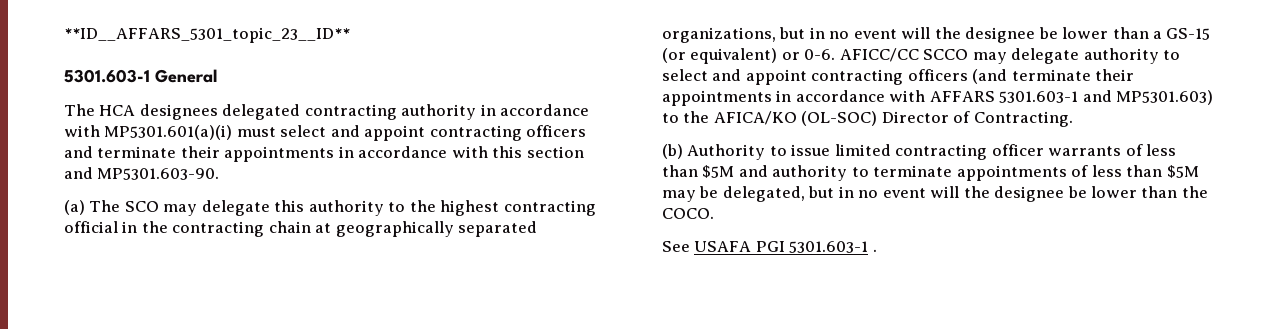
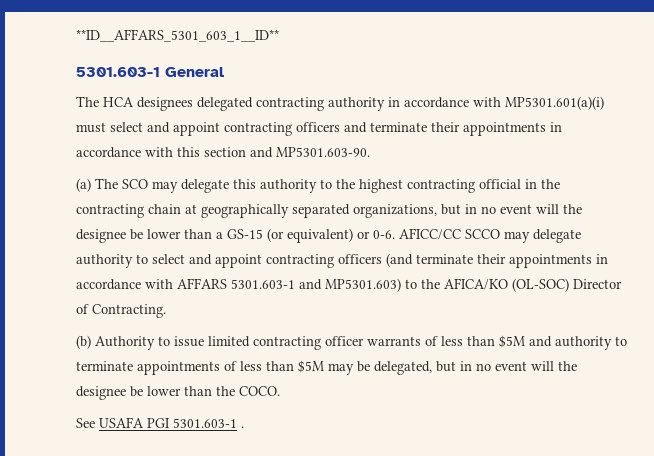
[64,27,350,43] **ID__AFFARS_5301_topic_23__ID** -> [76,29,279,42] **ID__AFFARS_5301_603_1__ID**

